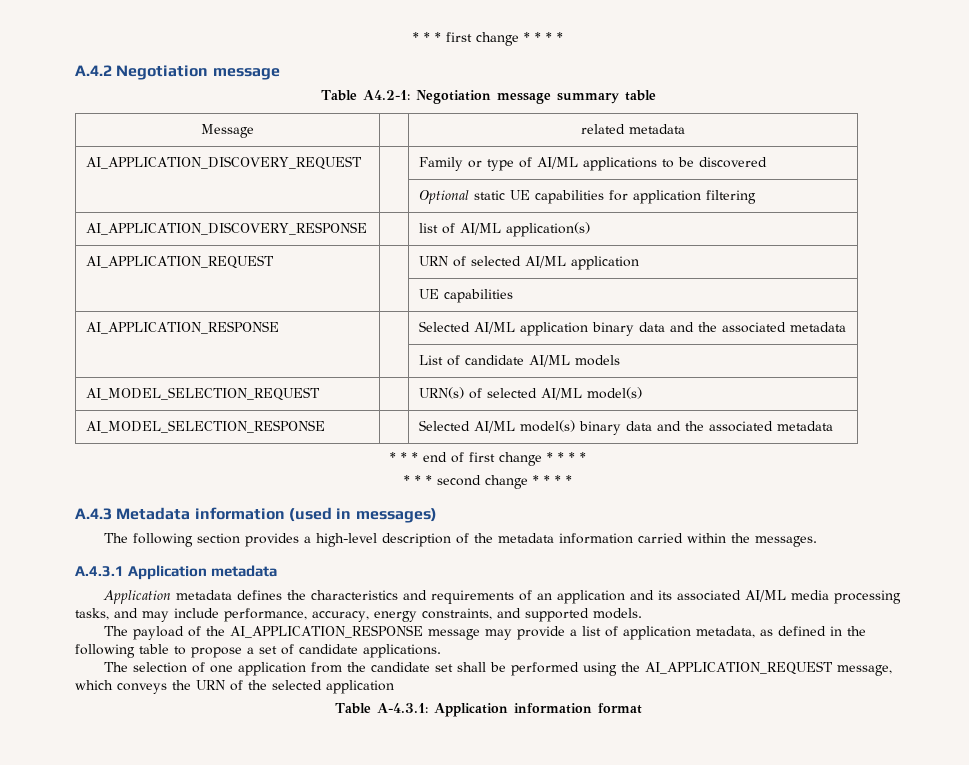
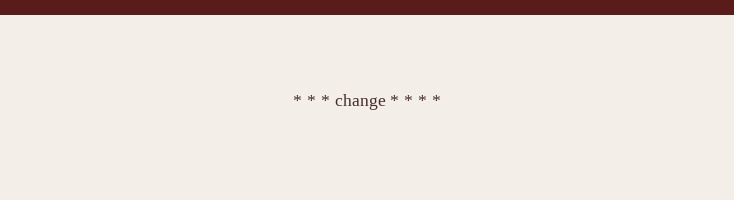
[413,32,563,46] [75,65,280,80] [320,90,656,104] [201,124,254,138] [581,124,685,134] [86,156,363,170] [419,157,768,171] [419,190,757,204] [86,222,368,235] [419,222,591,237] [86,255,275,269] [419,256,640,270] [419,289,514,303] [86,321,280,334] [419,321,847,336] [419,355,621,367] [86,387,321,401] [419,387,643,400] [86,420,326,433] [419,420,834,435] [390,452,586,466] [404,475,572,489] [75,507,437,523] [104,533,818,547] [75,565,278,580] [103,590,902,604] [75,608,642,622] [104,625,867,640] [75,644,441,658] [104,661,893,676] [75,680,394,694] [334,703,642,717] * * * first change * * * * // A.4.2 Negotiation message // Table A4.2-1: Negotiation message summary table // Message | | related metadata // AI_APPLICATION_DISCOVERY_REQUEST | | Family or type of AI/ML applications to be discovered // | | Optional static UE capabilities for application filtering // AI_APPLICATION_DISCOVERY_RESPONSE | | list of AI/ML application(s) // AI_APPLICATION_REQUEST | | URN of selected AI/ML application // | | UE capabilities // AI_APPLICATION_RESPONSE | | Selected AI/ML application binary data and the associated metadata // | | List of candidate AI/ML models // AI_MODEL_SELECTION_REQUEST | | URN(s) of selected AI/ML model(s) // AI_MODEL_SELECTION_RESPONSE | | Selected AI/ML model(s) binary data and the associated metadata // * * * end of first change * * * * // * * * second change * * * * // A.4.3 Metadata information (used in messages) // The following section provides a high-level description of the metadata information carried within the messages. // A.4.3.1 Application metadata // Application metadata defines the characteristics and requirements of an application and its associated AI/ML media processing tasks, and may include performance, accuracy, energy constraints, and supported models. // The payload of the AI_APPLICATION_RESPONSE message may provide a list of application metadata, as defined in the following table to propose a set of candidate applications. // The selection of one application from the candidate set shall be performed using the AI_APPLICATION_REQUEST message, which conveys the URN of the selected application // Table A-4.3.1: Application information format -> [293,94,441,110] * * * change * * * *

